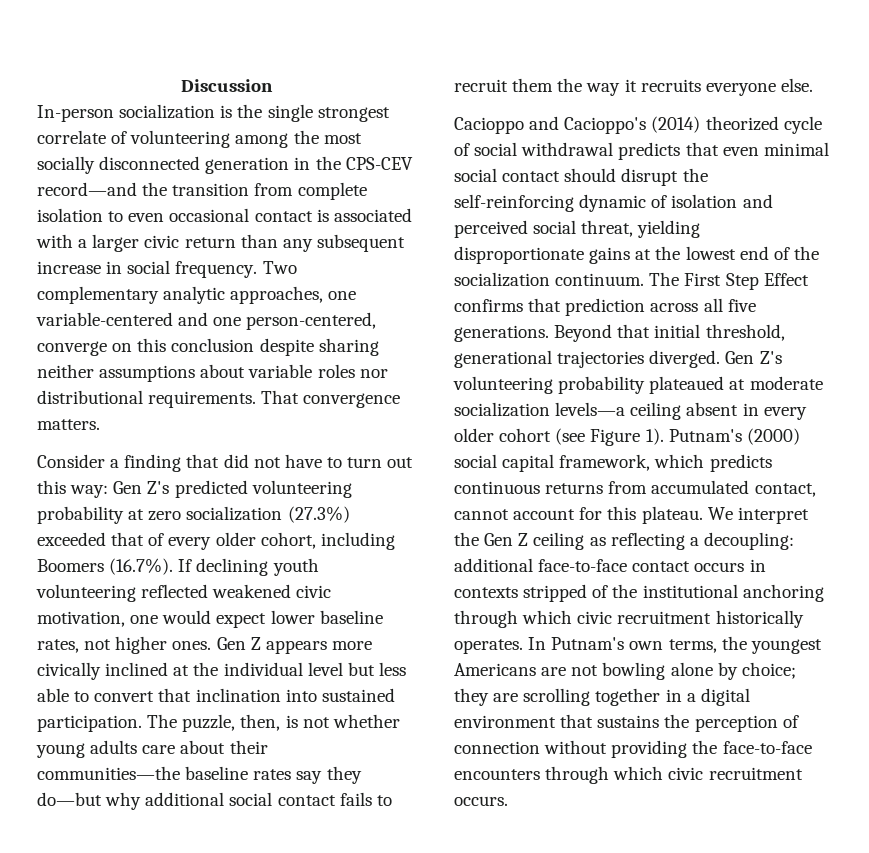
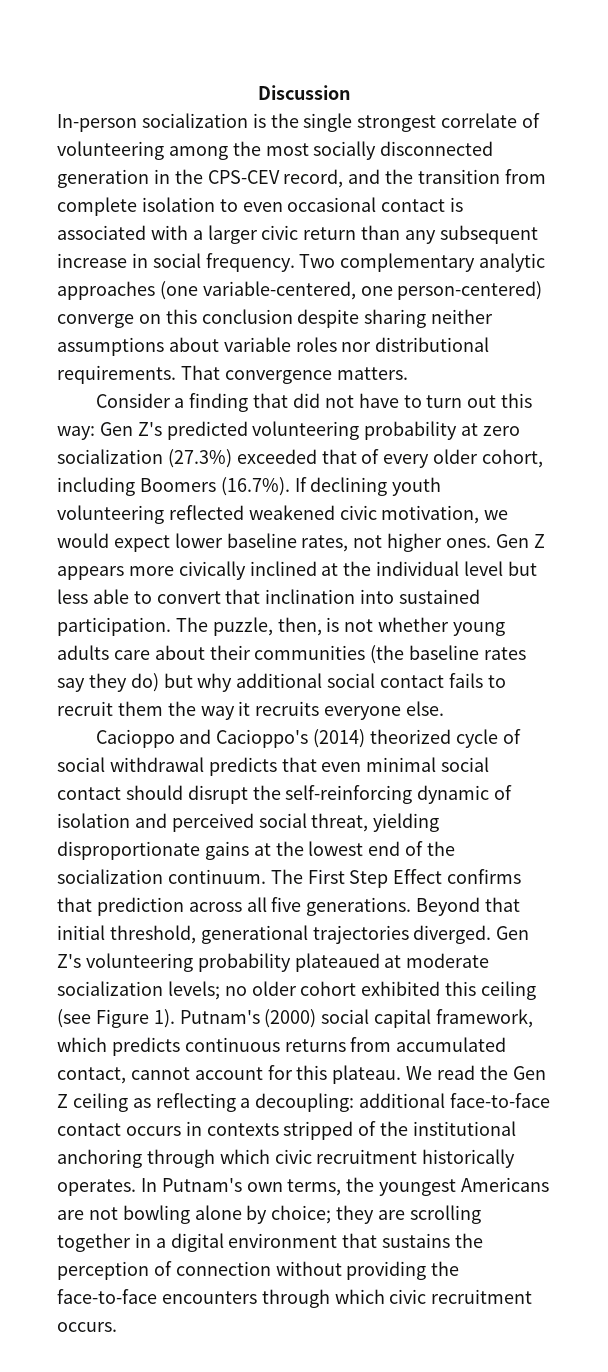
[37,182,137,196] record—and -> [283,169,381,188] record, and
[230,286,357,304] [36,312,377,330] approaches, one variable-centered and one person-centered, -> [57,281,543,300] approaches (one variable-centered, one person-centered)
[130,615,159,624] one -> [484,510,509,520] we
[37,766,180,780] communities—the -> [254,645,405,664] communities (the
[37,792,102,806] do—but -> [130,673,193,692] do) but
[555,402,807,420] [454,428,552,442] levels—a ceiling absent in every older cohort -> [167,981,537,1000] levels; no older cohort exhibited this ceiling
[737,507,809,524] interpret -> [437,1065,476,1080] read

